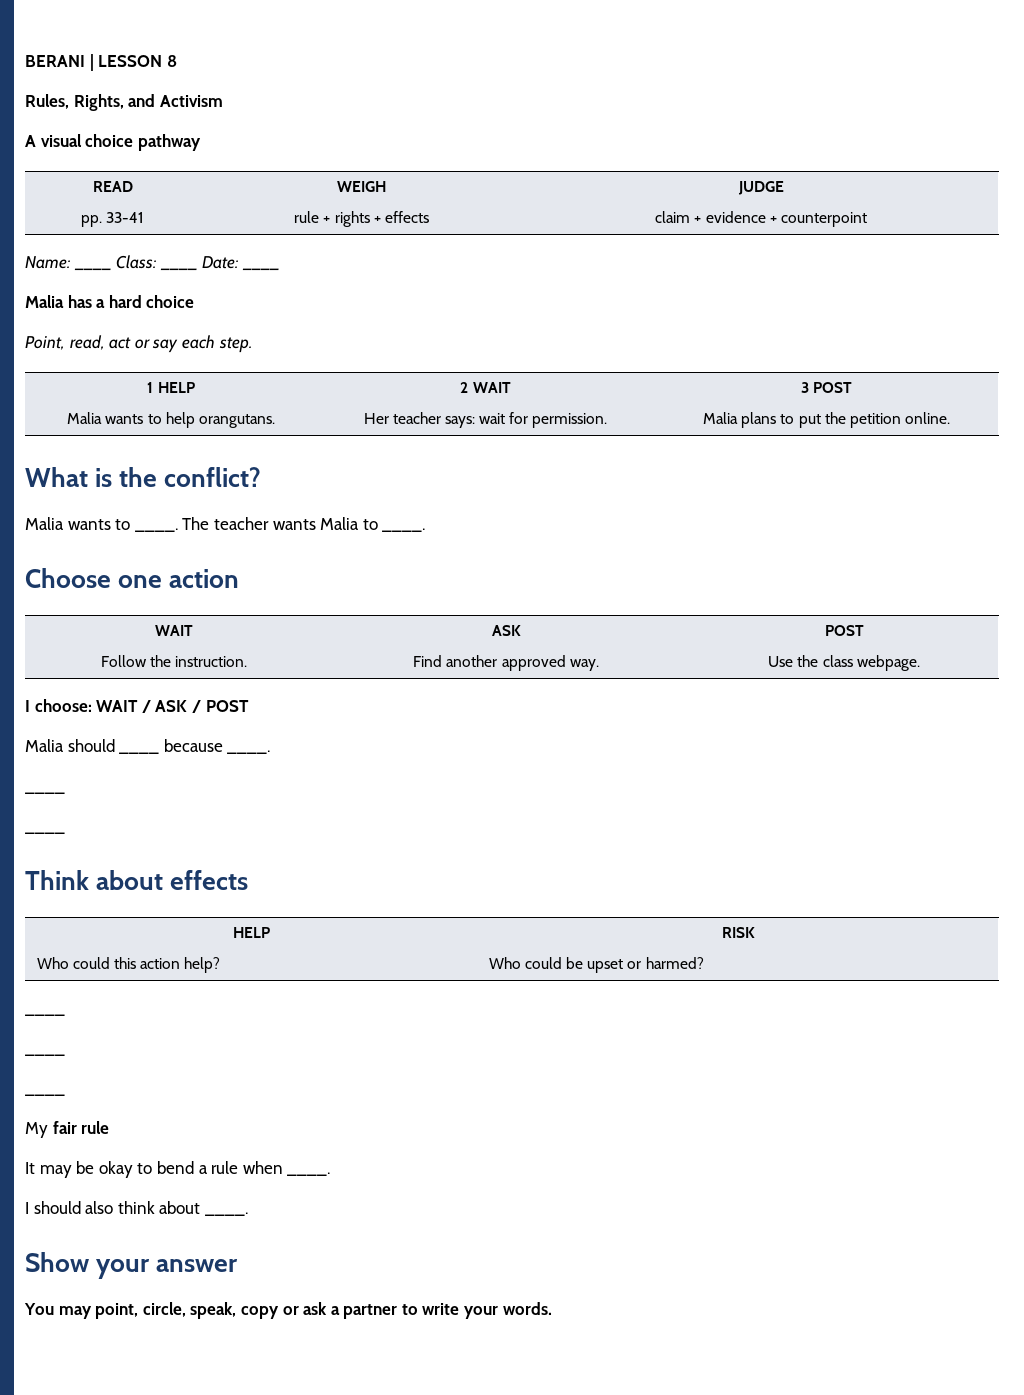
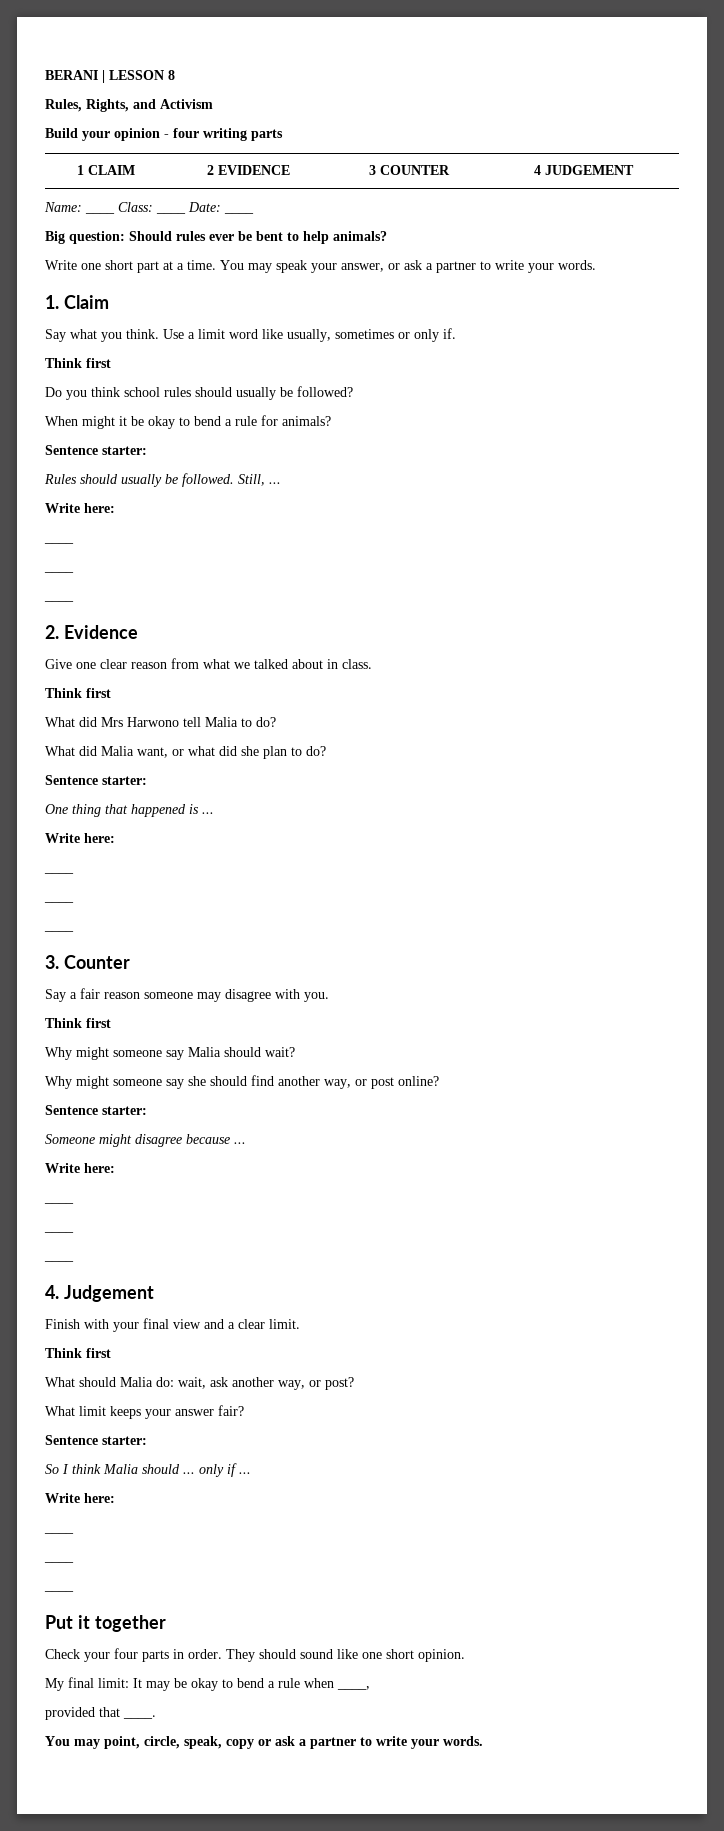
[25,134,201,151] [92,181,133,192] [80,212,145,227] [337,181,386,192] [294,211,429,227] [737,181,784,195] [655,211,867,227] A visual choice pathway // READ // pp. 33-41 | WEIGH // rule + rights + effects | JUDGE // claim + evidence + counterpoint -> [45,128,283,141] [77,165,135,175] [206,165,290,175] [368,165,450,175] [533,165,634,175] Build your opinion - four writing parts // 1 CLAIM | 2 EVIDENCE | 3 COUNTER | 4 JUDGEMENT
[25,295,195,308] [25,335,253,353] [147,382,195,393] [67,412,275,428] [460,382,511,393] [363,412,608,428] [800,382,853,393] [702,412,951,428] [25,467,262,487] [25,517,426,532] [25,568,240,588] [155,625,193,636] [100,655,248,667] [491,625,521,636] [413,655,599,671] [824,625,864,636] [768,655,920,671] [25,699,249,713] [25,739,115,752] [119,752,160,754] [163,739,271,754] [25,792,65,794] [25,832,65,834] [25,870,249,890] [233,927,270,938] [36,957,221,973] [721,927,755,938] [488,957,704,973] [25,1014,65,1016] [25,1054,65,1056] [25,1094,65,1096] Malia has a hard choice // Point, read, act or say each step. // 1 HELP // Malia wants to help orangutans. | 2 WAIT // Her teacher says: wait for permission. | 3 POST // Malia plans to put the petition online. // What is the conflict? // Malia wants to ____. The teacher wants Malia to ____. // Choose one action // WAIT // Follow the instruction. | ASK // Find another approved way. | POST // Use the class webpage. // I choose: WAIT / ASK / POST // Malia should ____ because ____. // ____ // ____ // Think about effects // HELP // Who could this action help? | RISK // Who could be upset or harmed? // ____ // ____ // ____ -> [45,231,387,244] [45,260,596,273] [45,295,109,309] [45,328,456,342] [45,358,111,368] [45,386,353,400] [45,415,331,429] [45,445,147,455] [44,473,281,487] [45,503,115,513] [44,542,74,544] [44,571,74,573] [44,600,74,602] [45,625,138,639] [45,658,372,669] [45,688,111,698] [45,717,276,727] [45,746,326,759] [45,775,147,785] [45,804,214,817] [45,833,115,843] [44,872,74,874] [44,901,74,903] [44,930,74,932] [45,955,130,969] [45,988,329,1002] [45,1018,111,1028] [45,1047,295,1060] [45,1075,439,1089] [45,1105,147,1115] [45,1134,246,1147] [45,1163,115,1173] [44,1202,74,1204] [44,1231,74,1233] [44,1260,74,1262] [45,1285,154,1302] [45,1318,300,1332] [45,1348,111,1358] [45,1377,354,1390] [45,1405,244,1419] [45,1435,147,1445] [45,1463,251,1477] [45,1493,115,1503] [44,1532,74,1534] [44,1561,74,1563] [44,1590,74,1592] [45,1615,166,1632] [45,1648,465,1662] Big question: Should rules ever be bent to help animals? // Write one short part at a time. You may speak your answer, or ask a partner to write your words. // 1. Claim // Say what you think. Use a limit word like usually, sometimes or only if. // Think first // Do you think school rules should usually be followed? // When might it be okay to bend a rule for animals? // Sentence starter: // Rules should usually be followed. Still, ... // Write here: // ____ // ____ // ____ // 2. Evidence // Give one clear reason from what we talked about in class. // Think first // What did Mrs Harwono tell Malia to do? // What did Malia want, or what did she plan to do? // Sentence starter: // One thing that happened is ... // Write here: // ____ // ____ // ____ // 3. Counter // Say a fair reason someone may disagree with you. // Think first // Why might someone say Malia should wait? // Why might someone say she should find another way, or post online? // Sentence starter: // Someone might disagree because ... // Write here: // ____ // ____ // ____ // 4. Judgement // Finish with your final view and a clear limit. // Think first // What should Malia do: wait, ask another way, or post? // What limit keeps your answer fair? // Sentence starter: // So I think Malia should ... only if ... // Write here: // ____ // ____ // ____ // Put it together // Check your four parts in order. They should sound like one short opinion.
[52,1121,110,1134] fair rule // -> [68,1677,129,1688] final limit:
[287,1172,331,1176] [25,1201,248,1216] [25,1252,239,1279] ____. // I should also think about ____. // Show your answer -> [337,1686,370,1690] [45,1707,156,1720] ____, // provided that ____.

